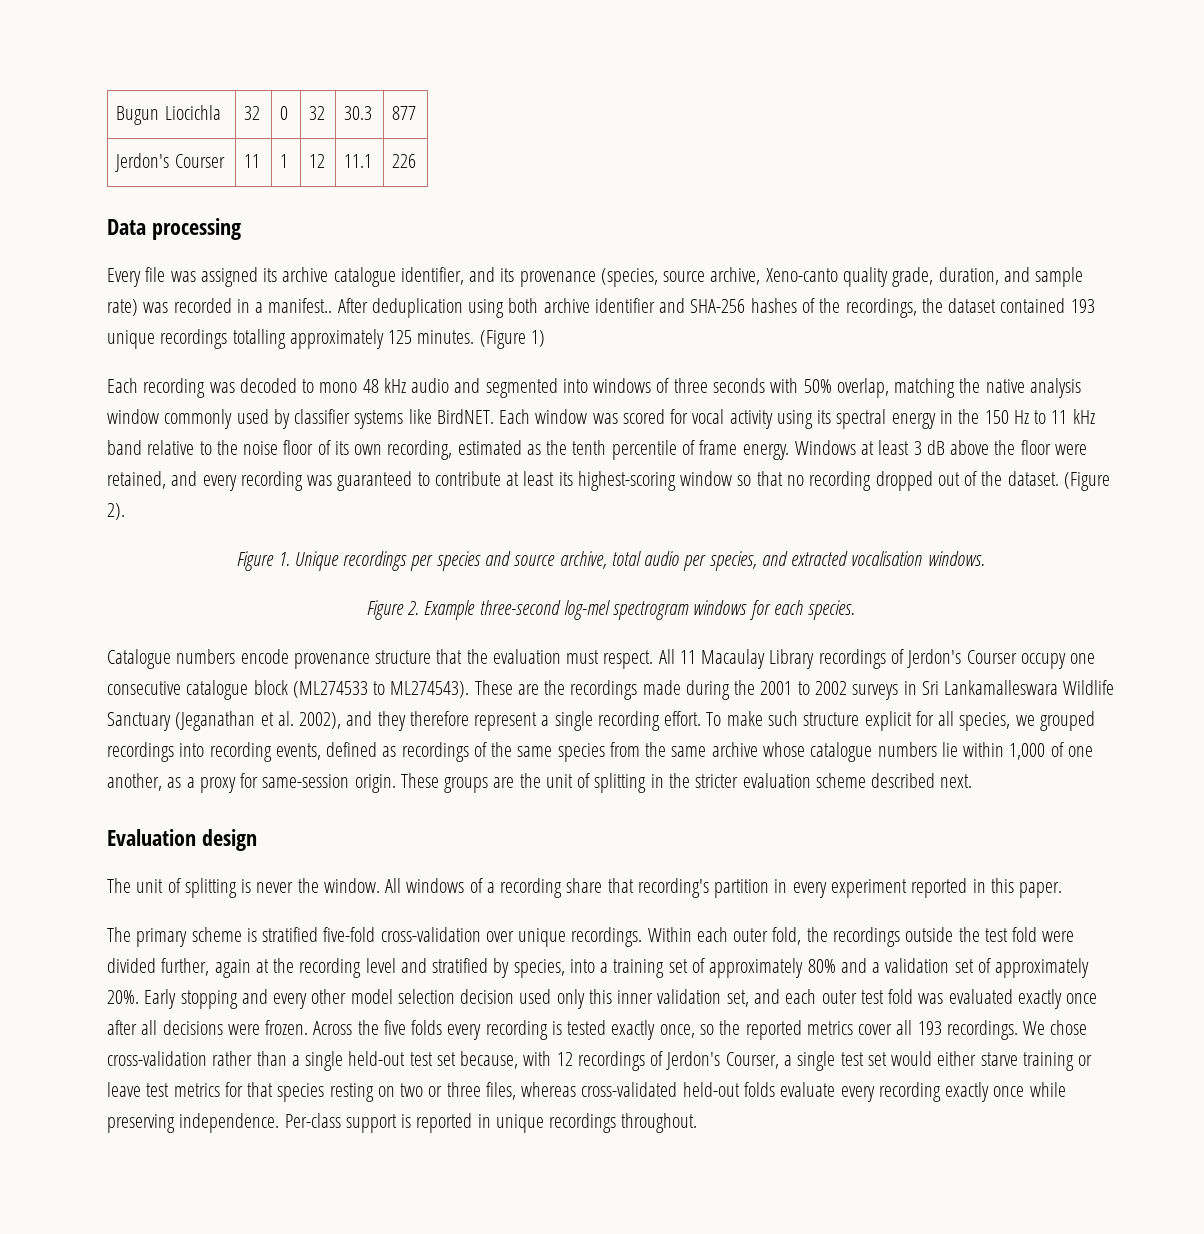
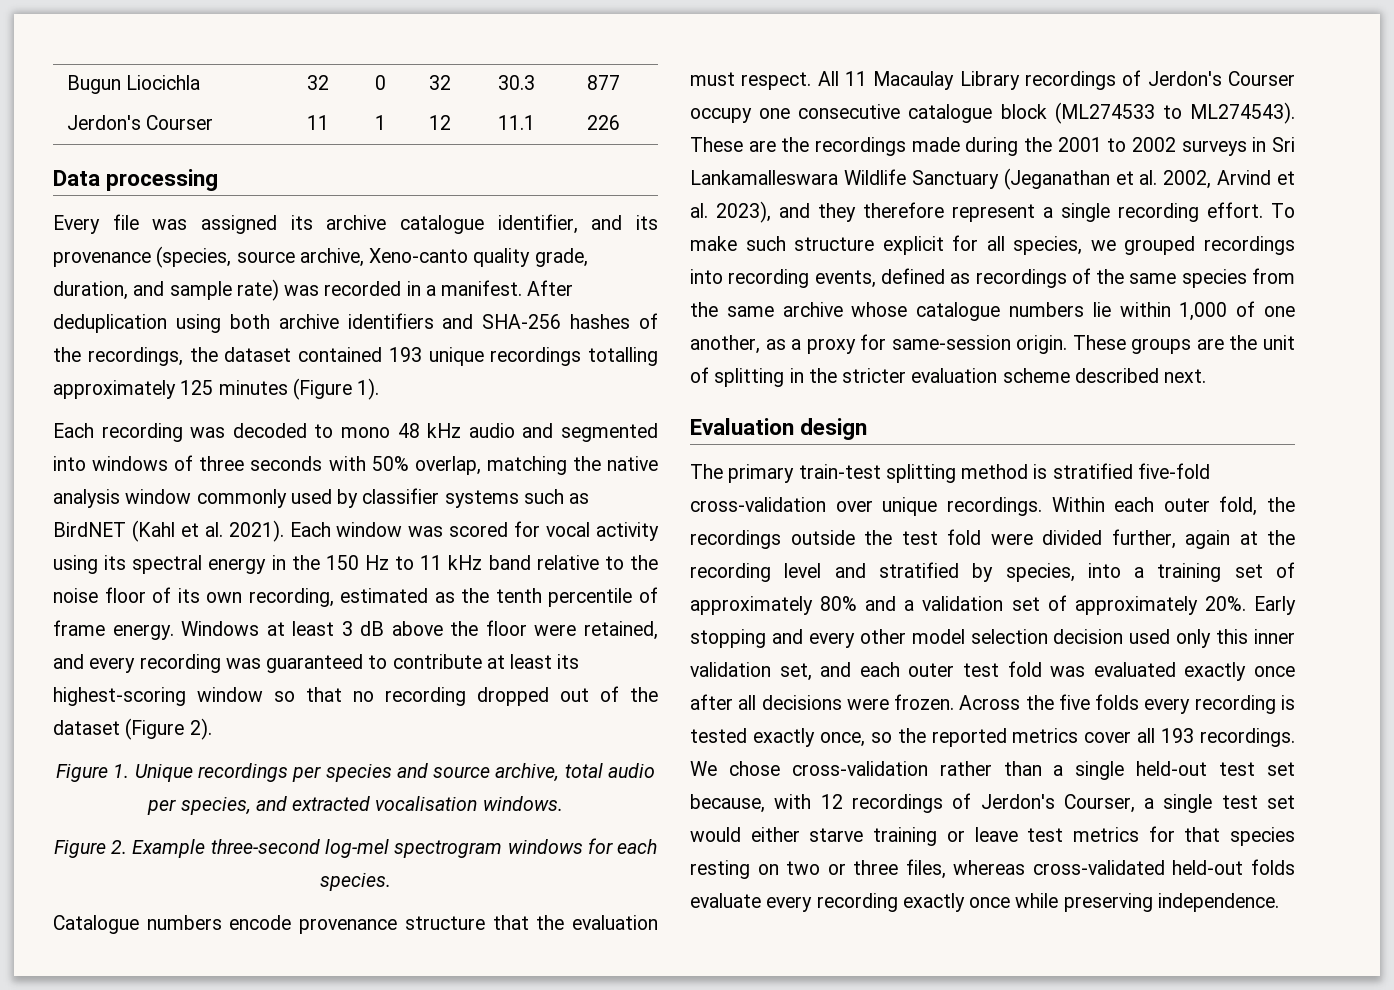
[268,298,333,313] manifest.. -> [441,280,523,296] manifest.
[594,298,655,313] identifier -> [347,313,434,329] identifiers
[417,330,545,349] minutes. (Figure 1) -> [218,378,380,400] minutes (Figure 1).
[408,409,494,424] like BirdNET. -> [523,489,590,504] [53,520,284,542] such as BirdNET (Kahl et al. 2021).
[1007,471,1059,486] dataset. -> [53,720,120,735] dataset
[299,712,342,729] 2002), -> [1163,170,1295,189] [690,201,771,223] 2002, Arvind et al. 2023),
[136,878,1063,898] [107,927,242,947] unit of splitting is never the window. All windows of a recording share that recording's partition in every experiment reported in this paper. // The primary scheme -> [728,464,1029,483] primary train-test splitting method
[284,1113,698,1133] Per-class support is reported in unique recordings throughout. -> (1279, 902) none

